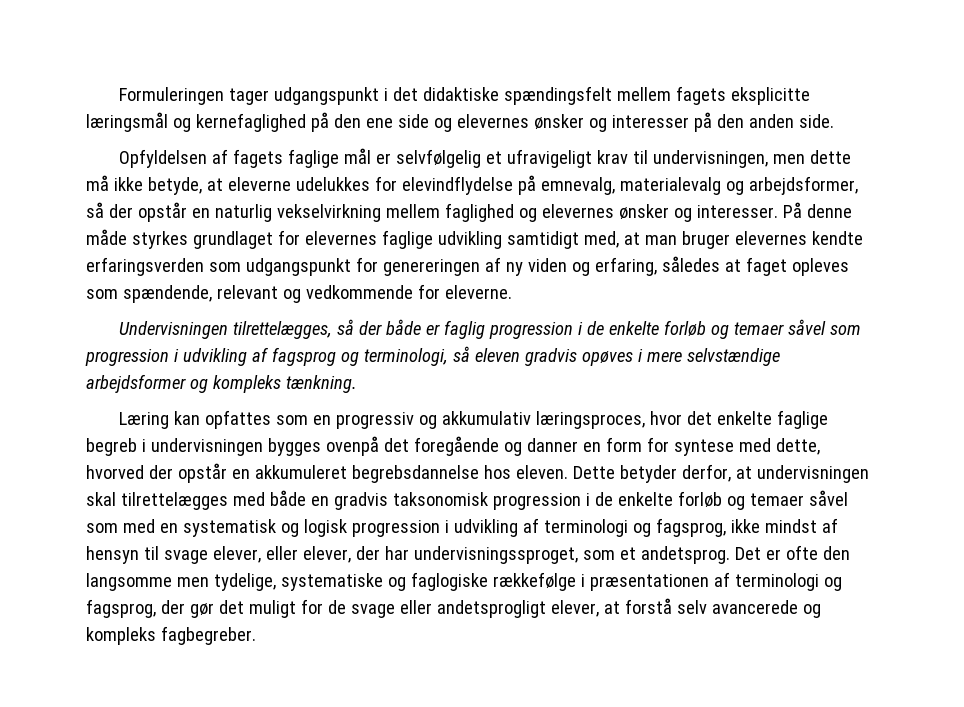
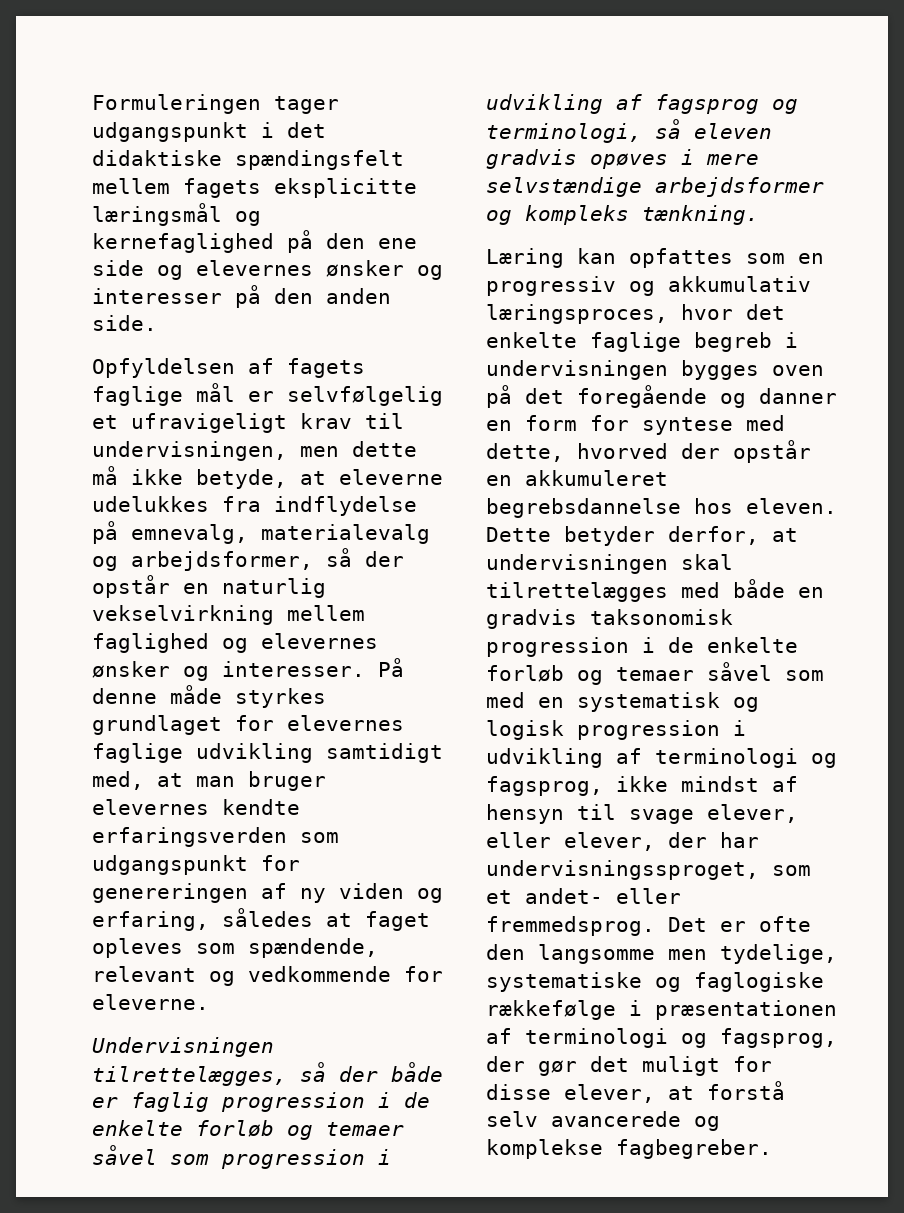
[374,176,513,195] for elevindflydelse -> [222,496,417,516] fra indflydelse
[325,436,379,456] ovenpå -> [772,365,824,376] [486,385,512,408] oven på
[640,546,730,564] andetsprog. -> [525,888,681,904] [486,916,655,936] andet- eller fremmedsprog.
[327,600,546,618] de svage eller andetsprogligt -> [486,1084,551,1100] disse
[86,627,156,645] kompleks -> [486,1139,603,1159] komplekse

